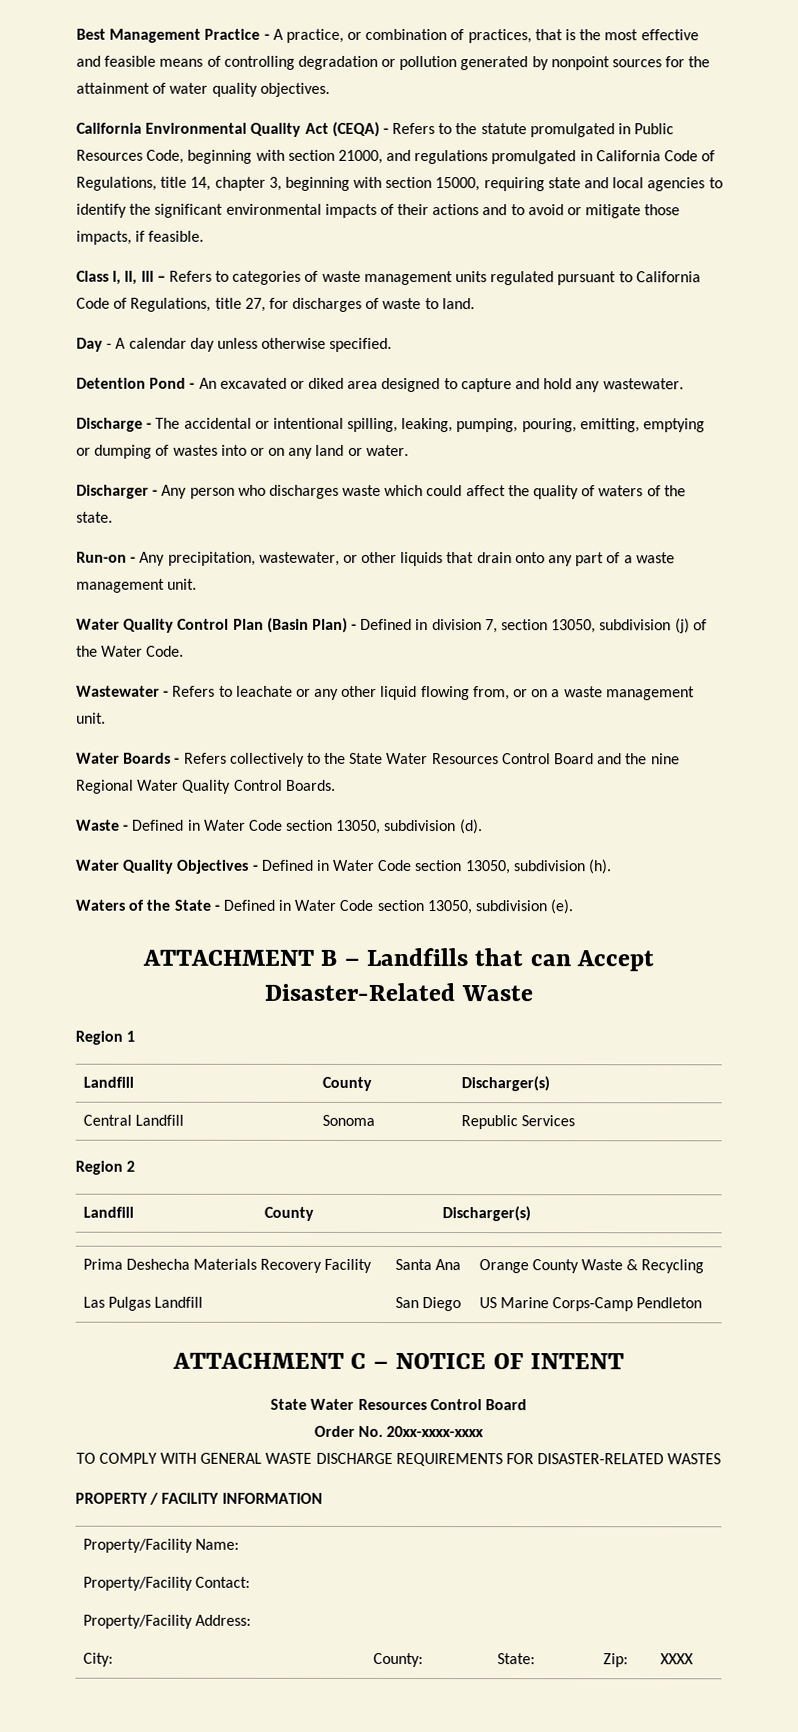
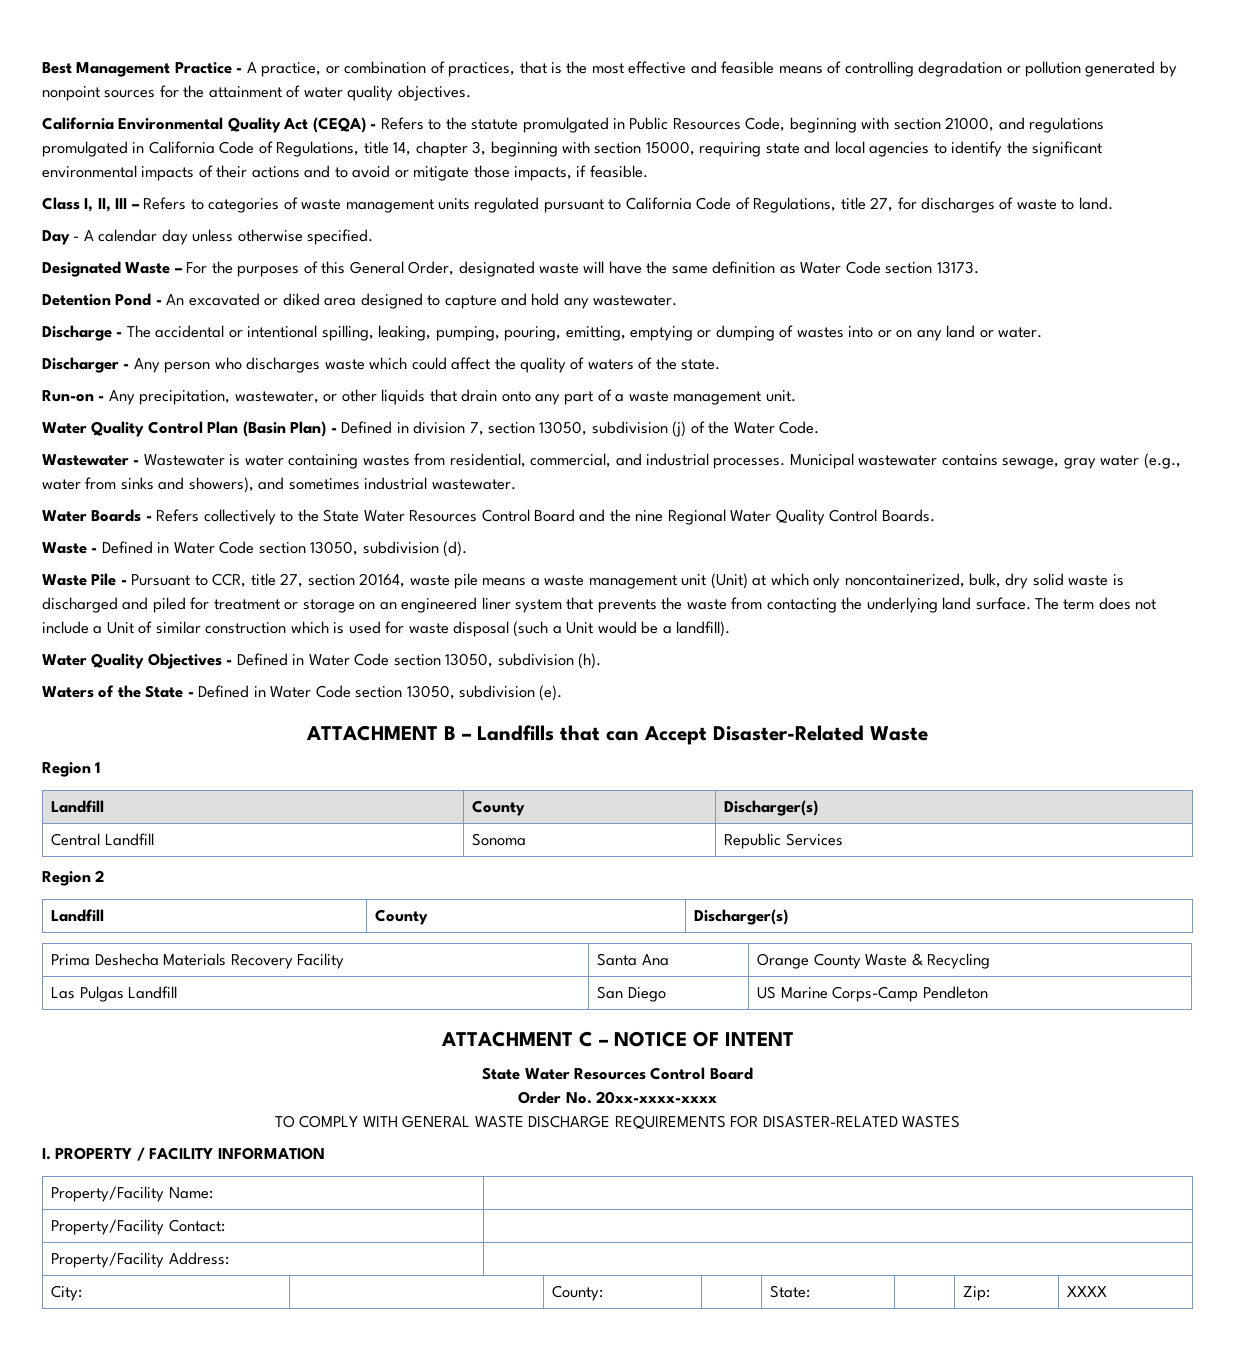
(393, 344) none -> [42,261,979,277] // Designated Waste – For the purposes of this General Order, designated waste will have the same definition as Water Code section 13173.
[172,685,695,701] [76,712,106,724] Refers to leachate or any other liquid flowing from, or on a waste management unit. -> [143,453,1181,469] [42,477,516,493] Wastewater is water containing wastes from residential, commercial, and industrial processes. Municipal wastewater contains sewage, gray water (e.g., water from sinks and showers), and sometimes industrial wastewater.
(483, 827) none -> [42,573,1124,589] [42,597,1157,613] [42,621,731,637] // Waste Pile - Pursuant to CCR, title 27, section 20164, waste pile means a waste management unit (Unit) at which only noncontainerized, bulk, dry solid waste is discharged and piled for treatment or storage on an engineered liner system that prevents the waste from contacting the underlying land surface. The term does not include a Unit of similar construction which is used for waste disposal (such a Unit would be a landfill).
(722, 1459) none -> [42,1148,51,1160] I.

